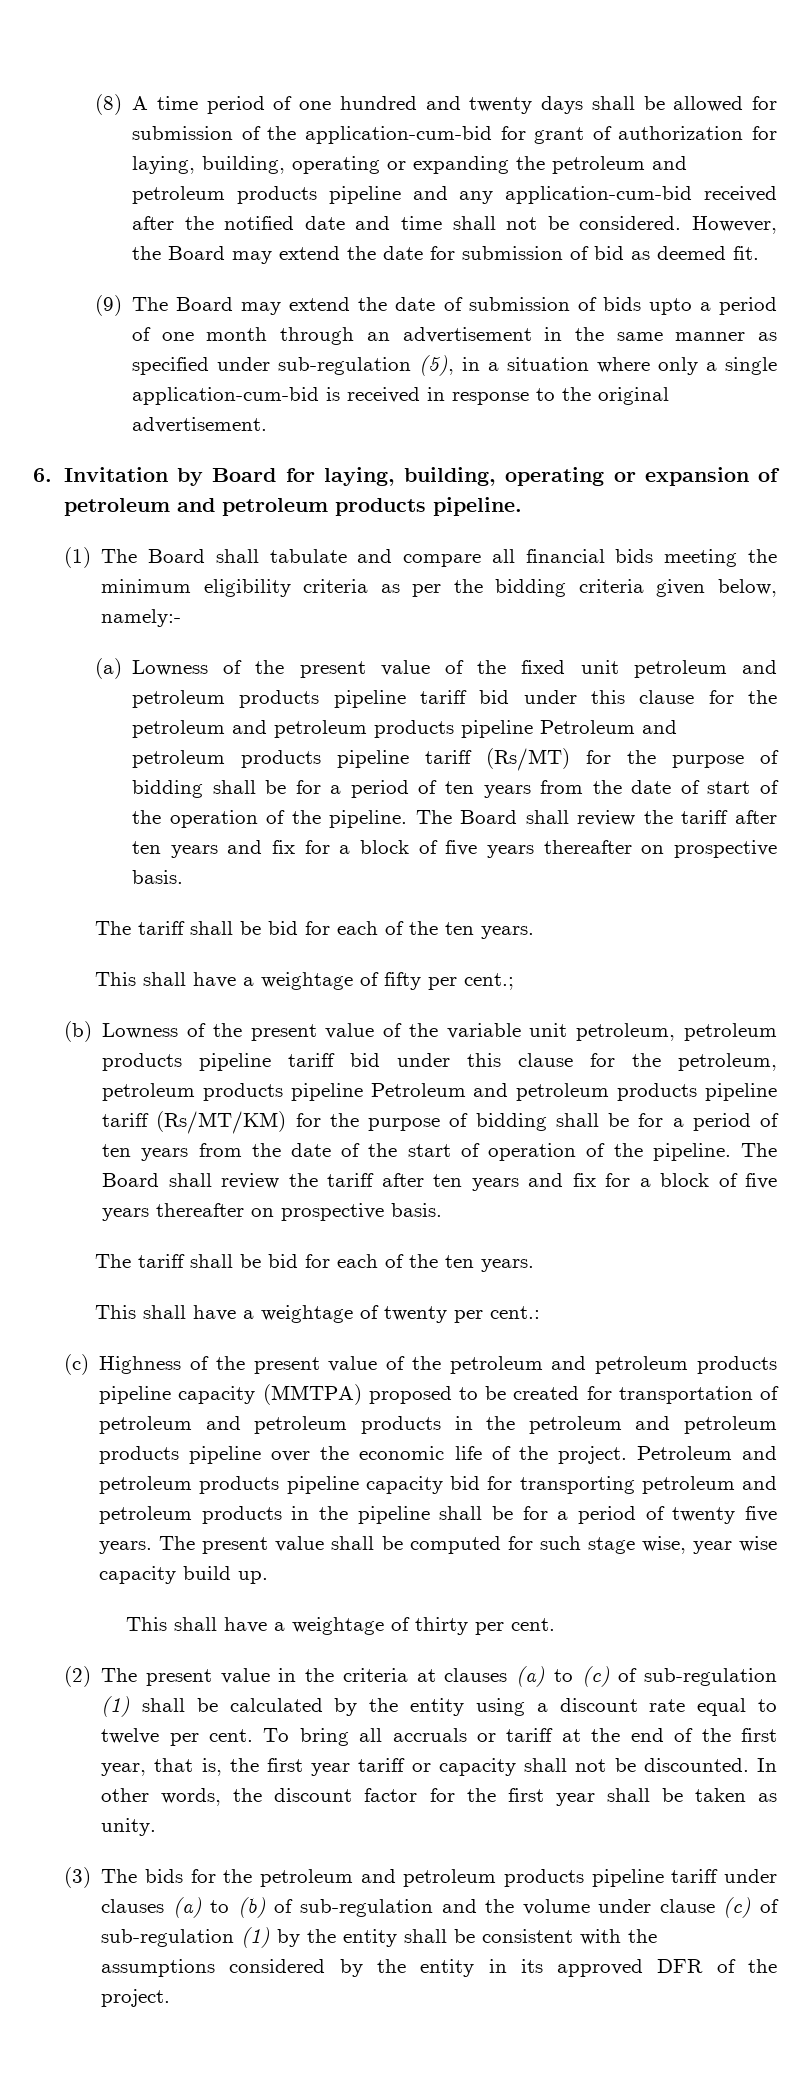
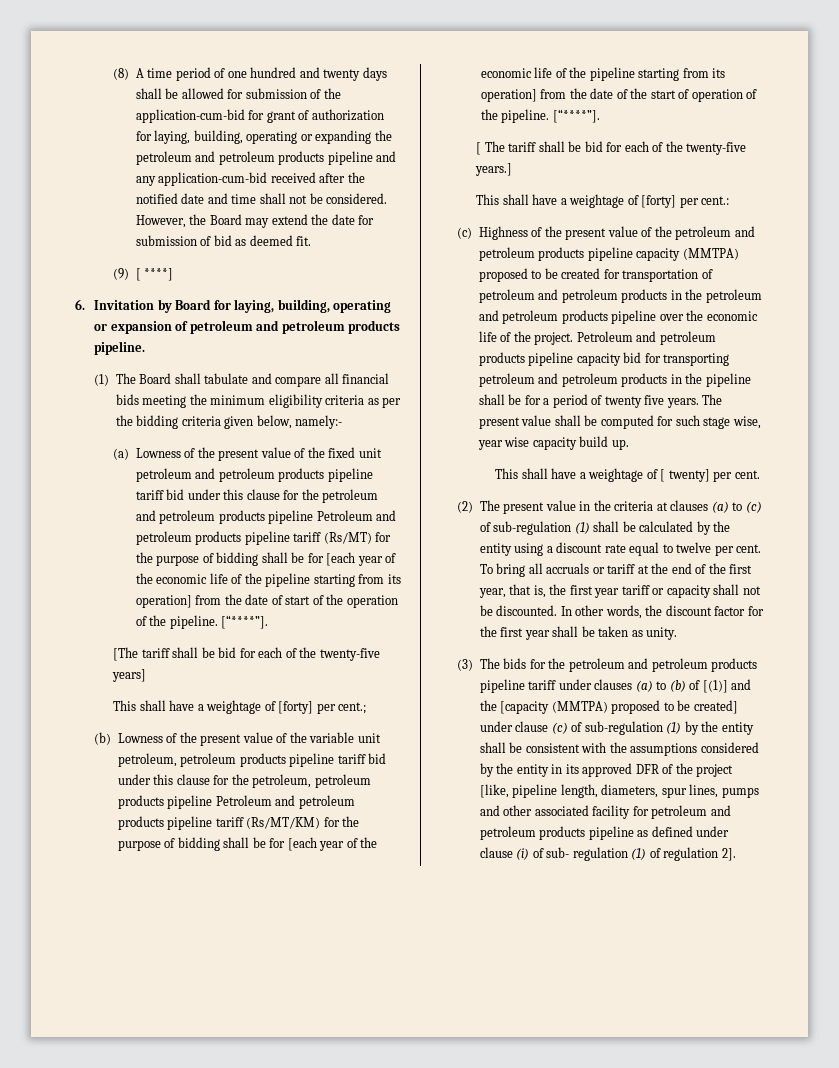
[132,297,777,315] [132,327,778,345] [132,355,777,376] [132,387,670,405] [132,417,268,433] The Board may extend the date of submission of bids upto a period of one month through an advertisement in the same manner as specified under sub-regulation (5), in a situation where only a single application-cum-bid is received in response to the original advertisement. -> [135,268,174,281] [ ****]
[330,780,531,798] a period of ten years -> [326,552,397,566] [135,573,401,587] [135,595,192,608] [each year of the economic life of the pipeline starting from its operation]
[415,810,778,826] [132,840,778,858] [132,870,184,884] [94,921,534,939] [94,972,421,990] The Board shall review the tariff after ten years and fix for a block of five years thereafter on prospective basis. // The tariff shall be bid for each of the ten years. // This shall have a weightage of fifty -> [221,615,269,629] [113,647,380,661] [112,669,147,682] [113,700,314,714] [“****”]. // [The tariff shall be bid for each of the twenty-five years] // This shall have a weightage of [forty]
[672,1113,780,1131] [102,1144,189,1161] a period of ten years -> [287,837,378,851] [480,67,726,81] [480,89,537,102] [each year of the economic life of the pipeline starting from its operation]
[741,1143,778,1157] [102,1173,777,1191] [102,1203,443,1221] [94,1254,534,1272] [94,1305,447,1323] The Board shall review the tariff after ten years and fix for a block of five years thereafter on prospective basis. // The tariff shall be bid for each of the ten years. // This shall have a weightage of twenty -> [552,109,600,123] [476,141,747,155] [475,163,513,176] [476,194,677,208] [“****”]. // [ The tariff shall be bid for each of the twenty-five years.] // This shall have a weightage of [forty]
[414,1617,468,1635] thirty -> [660,469,710,482] [ twenty]
[299,1899,433,1917] sub-regulation -> [702,680,728,693] [(1)]
[522,1899,590,1915] volume -> [500,700,738,714] [capacity (MMTPA) proposed to be created]
[101,1989,171,2007] project. -> [696,764,734,777] [479,784,759,798] [479,805,731,819] [479,826,730,840] [479,847,736,861] project [like, pipeline length, diameters, spur lines, pumps and other associated facility for petroleum and petroleum products pipeline as defined under clause (i) of sub- regulation (1) of regulation 2].

